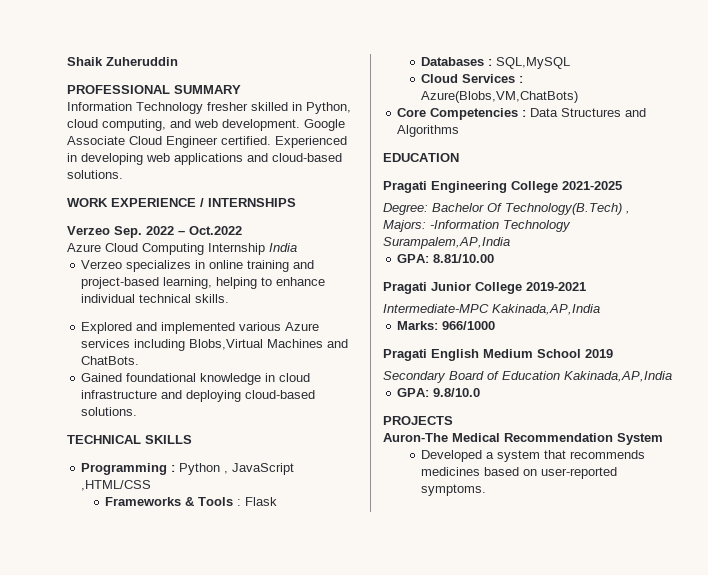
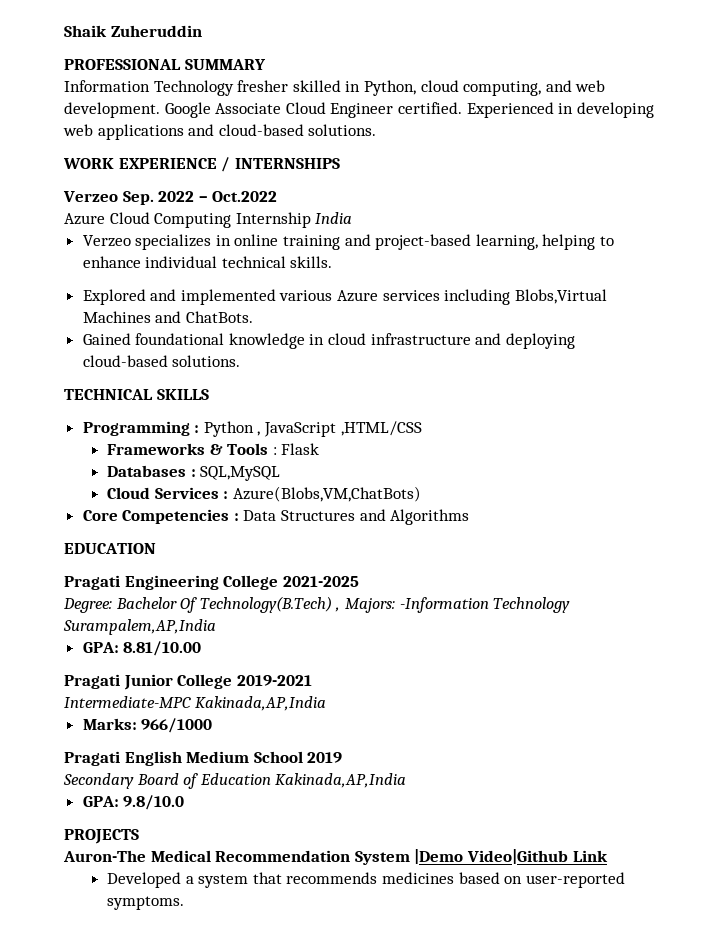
(663, 439) none -> [414,849,608,864] |Demo Video|Github Link

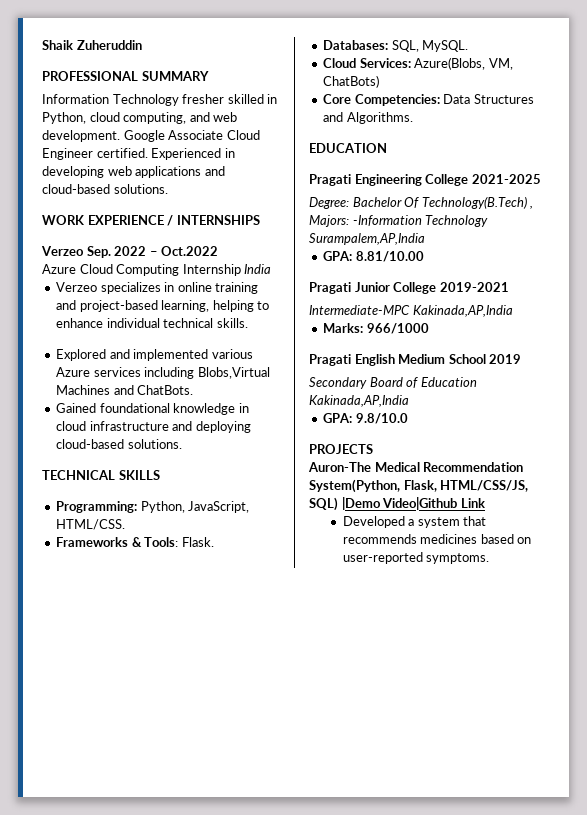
[82,421,422,437] [107,443,320,455] [107,465,281,481] [107,486,421,502] Programming : Python , JavaScript ,HTML/CSS // Frameworks & Tools : Flask // Databases : SQL,MySQL // Cloud Services : Azure(Blobs,VM,ChatBots) -> [56,501,250,513] [56,519,126,530] [56,537,214,547] [323,40,469,52] [323,57,513,70] [323,75,380,88] Programming: Python, JavaScript, HTML/CSS. // Frameworks & Tools: Flask. // Databases: SQL, MySQL. // Cloud Services: Azure(Blobs, VM, ChatBots)
[122,509,239,524] Competencies : -> [354,94,440,106] Competencies:
[390,509,470,525] Algorithms -> [346,112,413,124] Algorithms.
[354,851,410,865] System -> [309,479,529,493] [309,497,338,511] System(Python, Flask, HTML/CSS/JS, SQL)

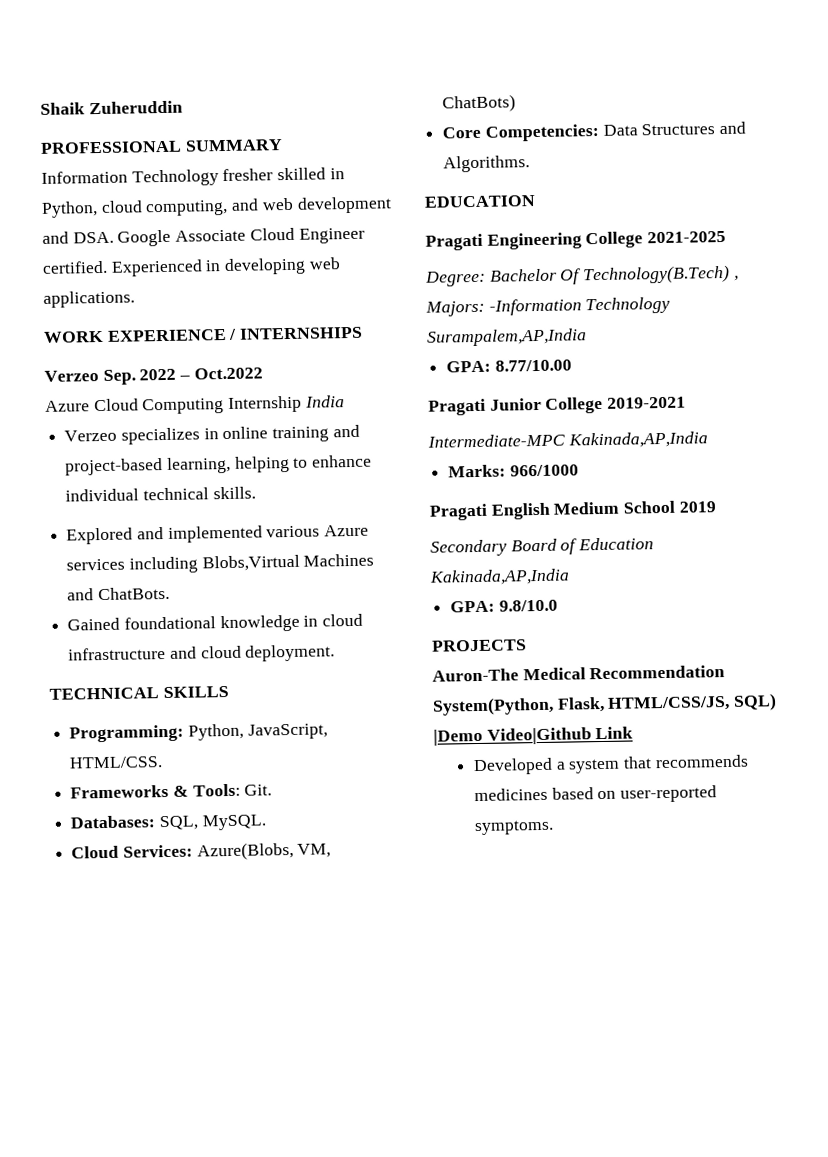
[42,130,120,142] development. -> [296,196,392,214] [42,231,114,244] development and DSA.
[135,166,225,178] [42,184,168,194] applications and cloud-based solutions. -> [43,290,135,308] applications.
[195,421,251,433] [56,439,182,449] deploying cloud-based solutions. -> [200,644,336,662] cloud deployment.
[181,537,214,547] Flask. -> [244,784,273,796] Git.
[355,251,424,262] 8.81/10.00 -> [494,359,572,372] 8.77/10.00

